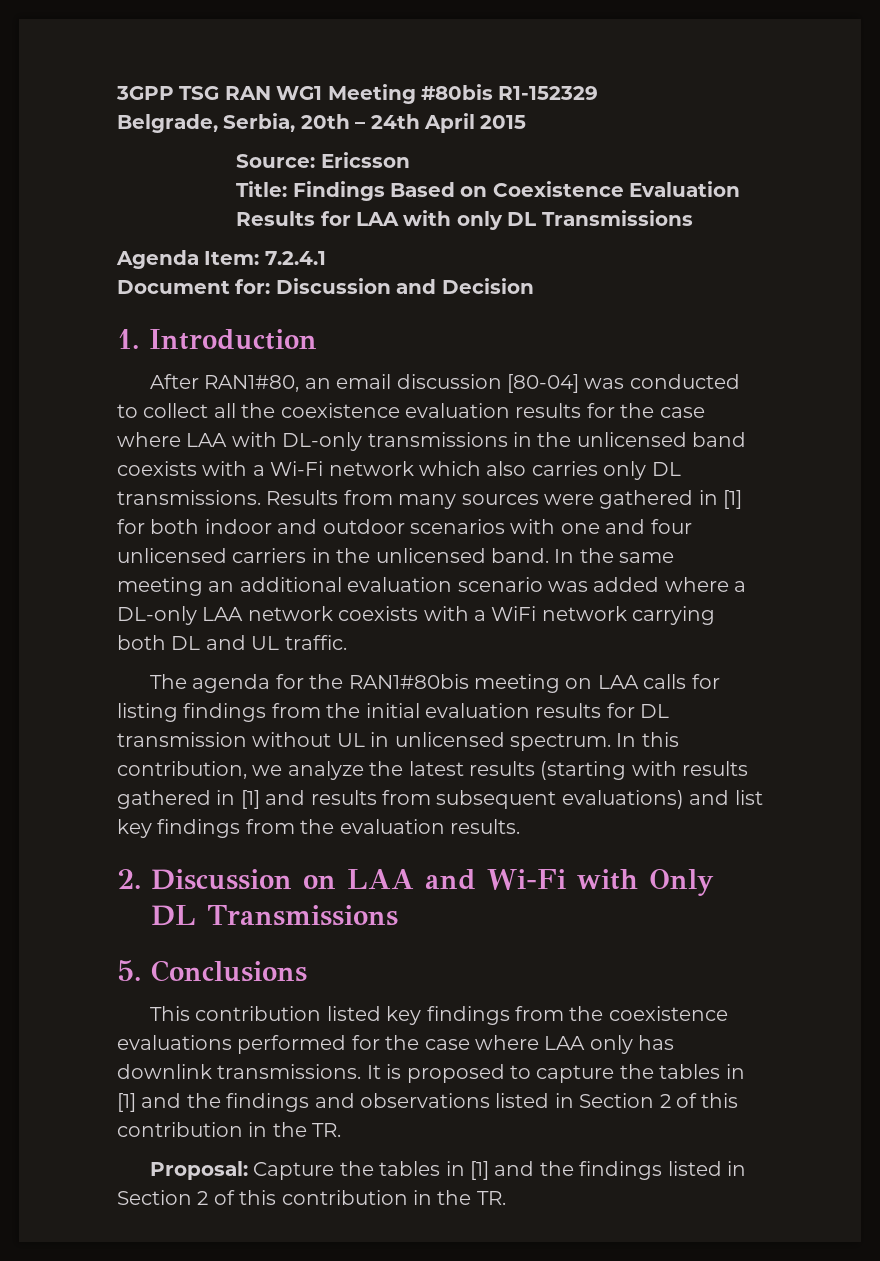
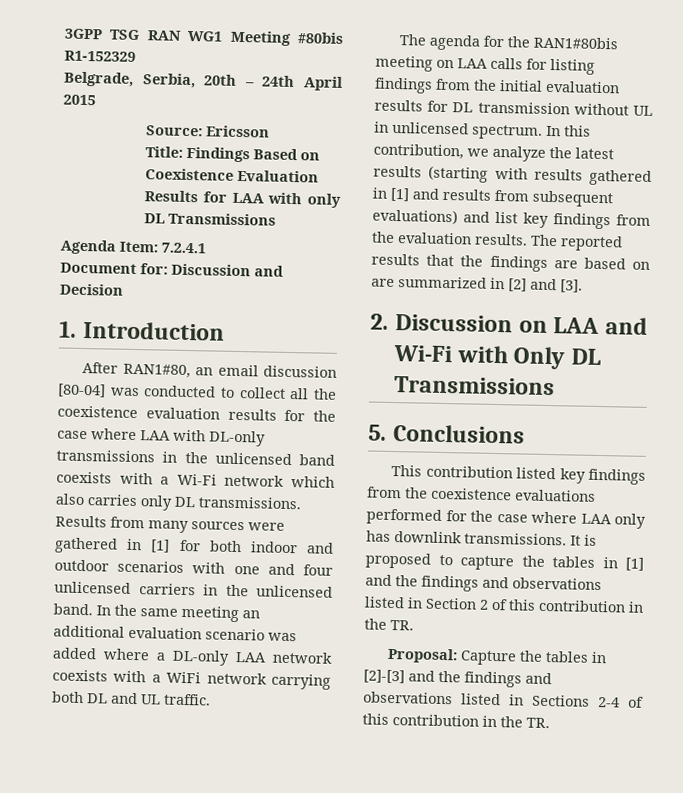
(520, 826) none -> [530,234,623,252] [371,253,650,272] [371,276,583,293] The reported results that the findings are based on are summarized in [2] and [3].
[470,1161,747,1180] [117,1190,209,1205] [1] and the findings listed in Section 2 -> [363,669,552,688] [363,691,620,708] [2]-[3] and the findings and observations listed in Sections 2-4

